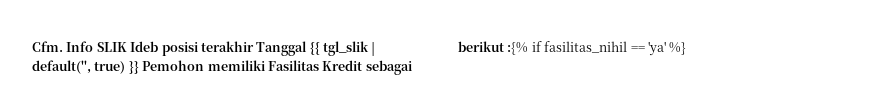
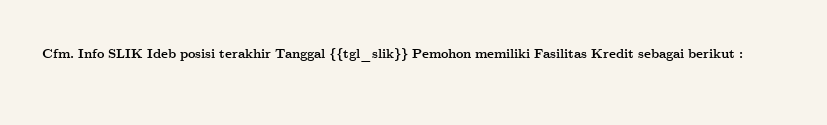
[309,41,376,56] [32,60,139,74] {{ tgl_slik | default('', true) }} -> [329,48,408,62] {{tgl_slik}}
[507,41,687,56] :{% if fasilitas_nihil == 'ya' %} -> [739,52,743,58] :

